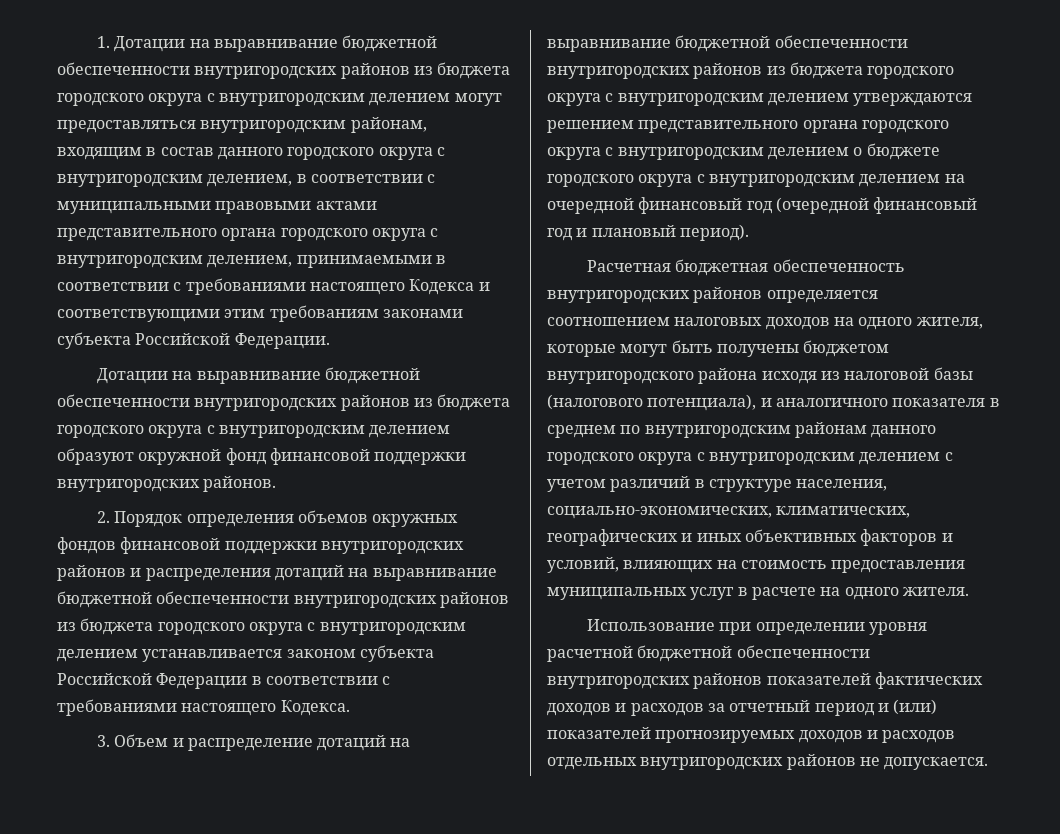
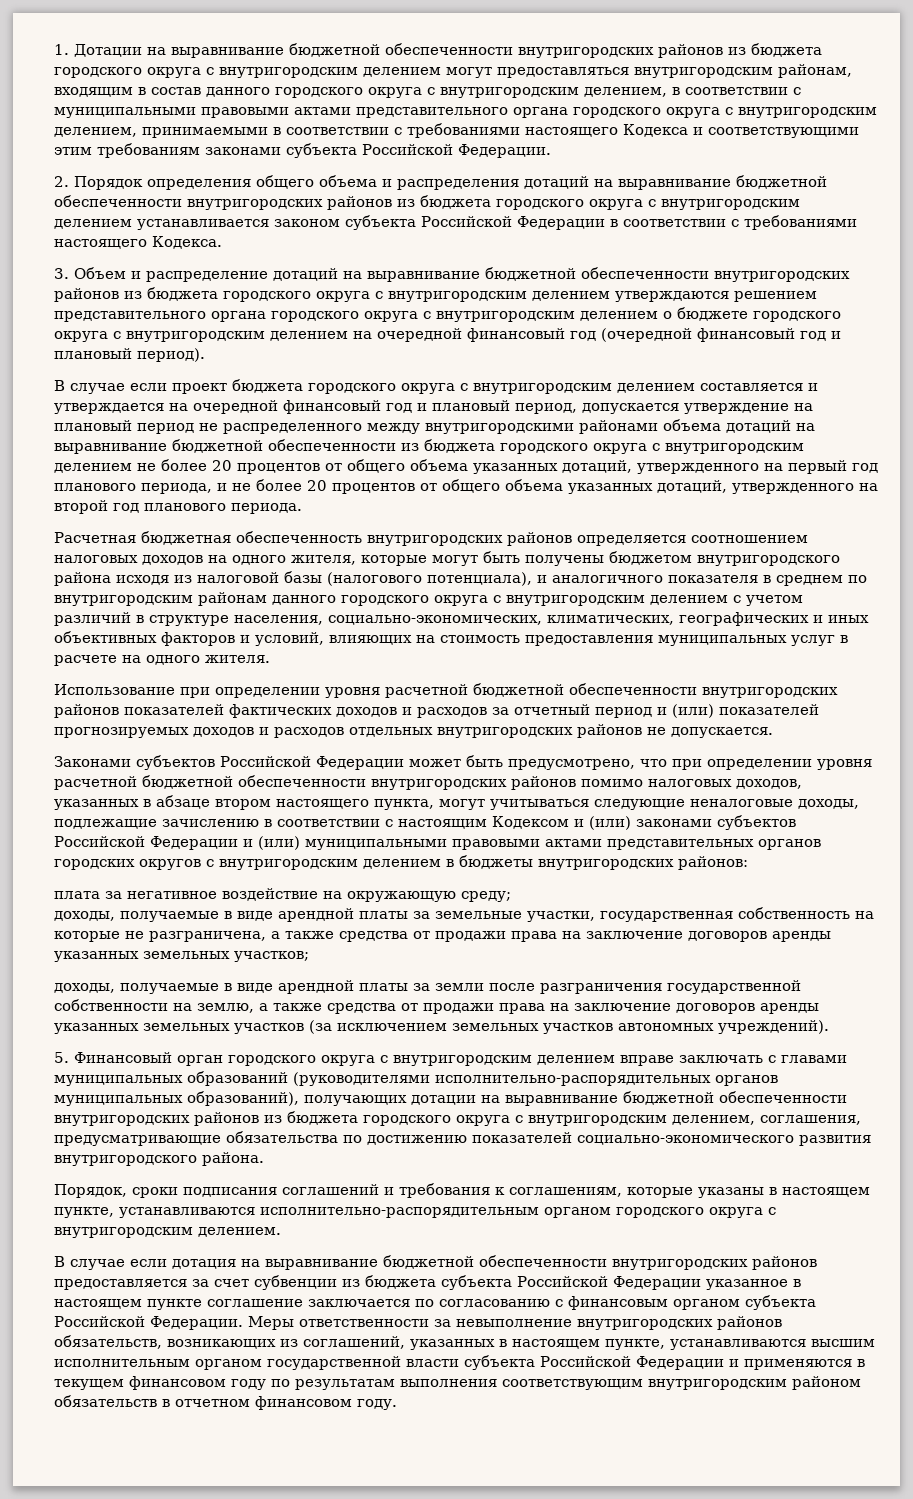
[96,367,420,384] [57,394,511,411] [57,425,451,438] [57,448,467,465] [57,476,277,492] [96,510,459,527] [57,537,464,554] [57,565,126,581] Дотации на выравнивание бюджетной обеспеченности внутригородских районов из бюджета городского округа с внутригородским делением образуют окружной фонд финансовой поддержки внутригородских районов. // 2. Порядок определения объемов окружных фондов финансовой поддержки внутригородских районов -> [54,175,377,190] 2. Порядок определения общего объема
(749, 232) none -> [54,379,818,394] [54,400,813,414] [54,419,815,434] [54,439,804,454] [54,459,878,474] [54,479,878,494] [54,500,302,514] // В случае если проект бюджета городского округа с внутригородским делением составляется и утверждается на очередной финансовый год и плановый период, допускается утверждение на плановый период не распределенного между внутригородскими районами объема дотаций на выравнивание бюджетной обеспеченности из бюджета городского округа с внутригородским делением не более 20 процентов от общего объема указанных дотаций, утвержденного на первый год планового периода, и не более 20 процентов от общего объема указанных дотаций, утвержденного на второй год планового периода.
(989, 763) none -> [54,755,872,770] [54,775,802,790] [54,795,859,810] [54,815,796,830] [54,836,821,850] [54,855,748,870] [54,888,511,902] [54,907,874,922] [54,931,831,942] [54,951,309,962] [54,980,801,994] [54,999,819,1014] [54,1020,829,1034] [54,1052,847,1066] [54,1071,778,1086] [54,1091,847,1106] [54,1111,861,1126] [54,1131,871,1146] [54,1152,264,1166] [54,1183,870,1198] [54,1207,776,1218] [54,1227,281,1238] [54,1255,817,1270] [54,1275,801,1290] [54,1295,816,1310] [54,1316,782,1330] [54,1335,875,1350] [54,1355,865,1370] [54,1376,861,1390] [54,1395,397,1410] // Законами субъектов Российской Федерации может быть предусмотрено, что при определении уровня расчетной бюджетной обеспеченности внутригородских районов помимо налоговых доходов, указанных в абзаце втором настоящего пункта, могут учитываться следующие неналоговые доходы, подлежащие зачислению в соответствии с настоящим Кодексом и (или) законами субъектов Российской Федерации и (или) муниципальными правовыми актами представительных органов городских округов с внутригородским делением в бюджеты внутригородских районов: // плата за негативное воздействие на окружающую среду; // доходы, получаемые в виде арендной платы за земельные участки, государственная собственность на которые не разграничена, а также средства от продажи права на заключение договоров аренды указанных земельных участков; // доходы, получаемые в виде арендной платы за земли после разграничения государственной собственности на землю, а также средства от продажи права на заключение договоров аренды указанных земельных участков (за исключением земельных участков автономных учреждений). // 5. Финансовый орган городского округа с внутригородским делением вправе заключать с главами муниципальных образований (руководителями исполнительно-распорядительных органов муниципальных образований), получающих дотации на выравнивание бюджетной обеспеченности внутригородских районов из бюджета городского округа с внутригородским делением, соглашения, предусматривающие обязательства по достижению показателей социально-экономического развития внутригородского района. // Порядок, сроки подписания соглашений и требования к соглашениям, которые указаны в настоящем пункте, устанавливаются исполнительно-распорядительным органом городского округа с внутригородским делением. // В случае если дотация на выравнивание бюджетной обеспеченности внутригородских районов предоставляется за счет субвенции из бюджета субъекта Российской Федерации указанное в настоящем пункте соглашение заключается по согласованию с финансовым органом субъекта Российской Федерации. Меры ответственности за невыполнение внутригородских районов обязательств, возникающих из соглашений, указанных в настоящем пункте, устанавливаются высшим исполнительным органом государственной власти субъекта Российской Федерации и применяются в текущем финансовом году по результатам выполнения соответствующим внутригородским районом обязательств в отчетном финансовом году.

